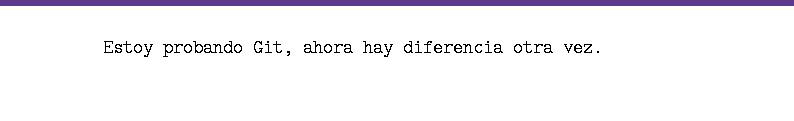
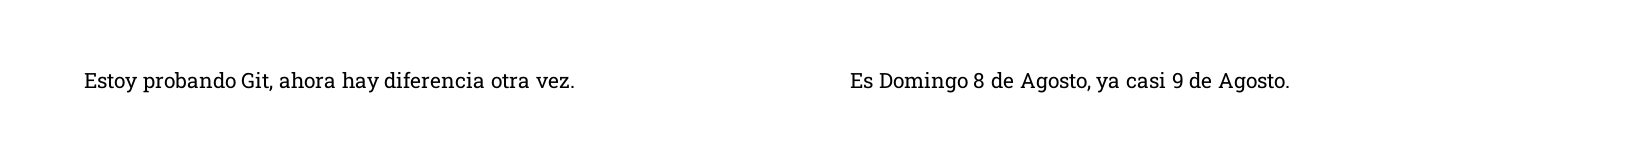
(603, 48) none -> [850,72,1291,93] // Es Domingo 8 de Agosto, ya casi 9 de Agosto.

